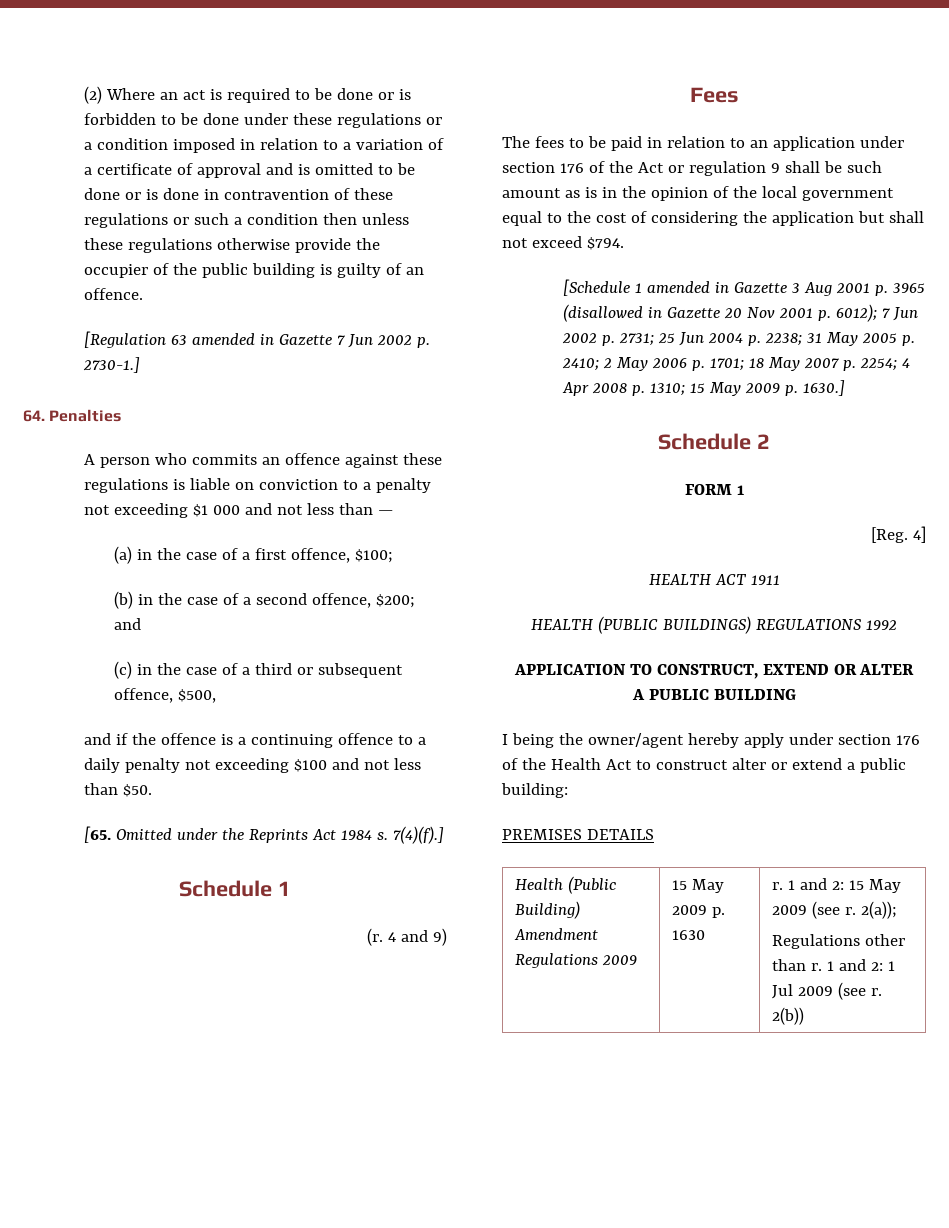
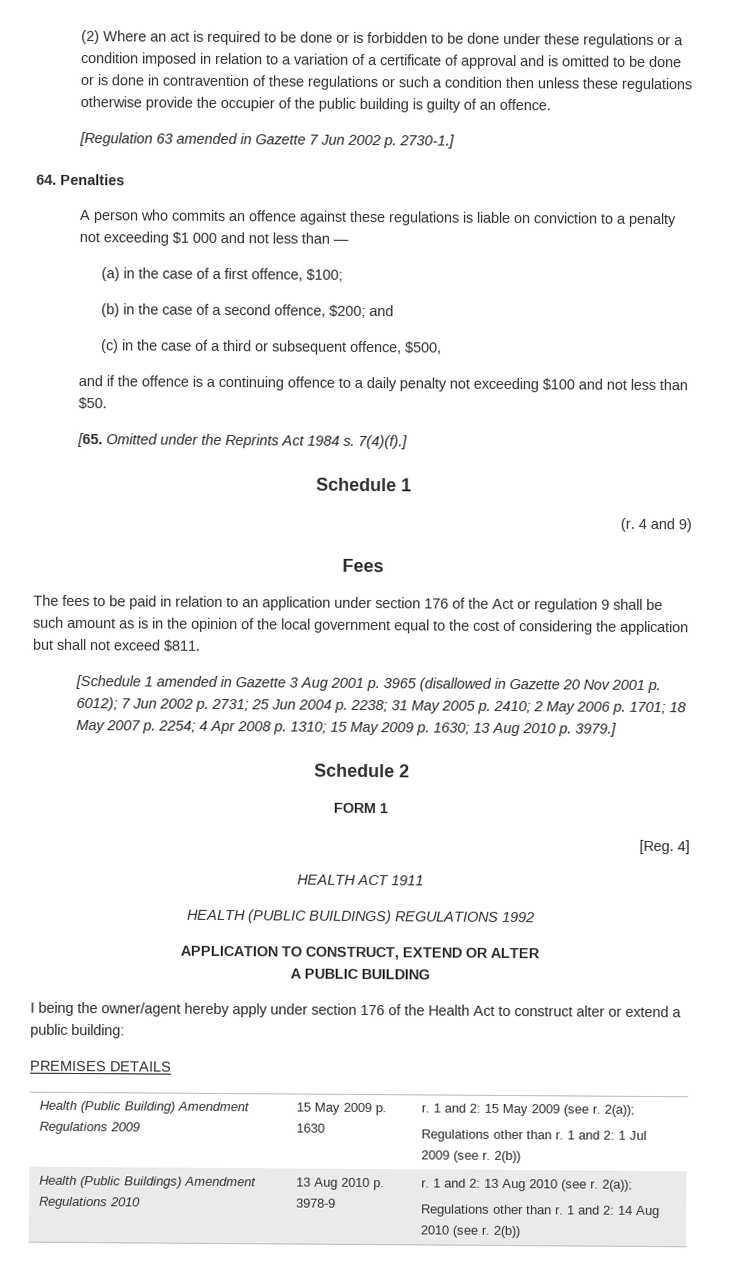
[586,237,624,250] $794. -> [163,639,201,652] $811.
[802,380,845,396] 1630.] -> [432,722,617,737] 1630; 13 Aug 2010 p. 3979.]
(804, 1016) none -> [39,1175,258,1189] [39,1196,142,1210] [296,1177,386,1191] [296,1198,337,1208] [421,1178,634,1192] [421,1204,661,1219] [420,1225,521,1239] // Health (Public Buildings) Amendment Regulations 2010 | 13 Aug 2010 p. 3978-9 | r. 1 and 2: 13 Aug 2010 (see r. 2(a)); // Regulations other than r. 1 and 2: 14 Aug 2010 (see r. 2(b))

